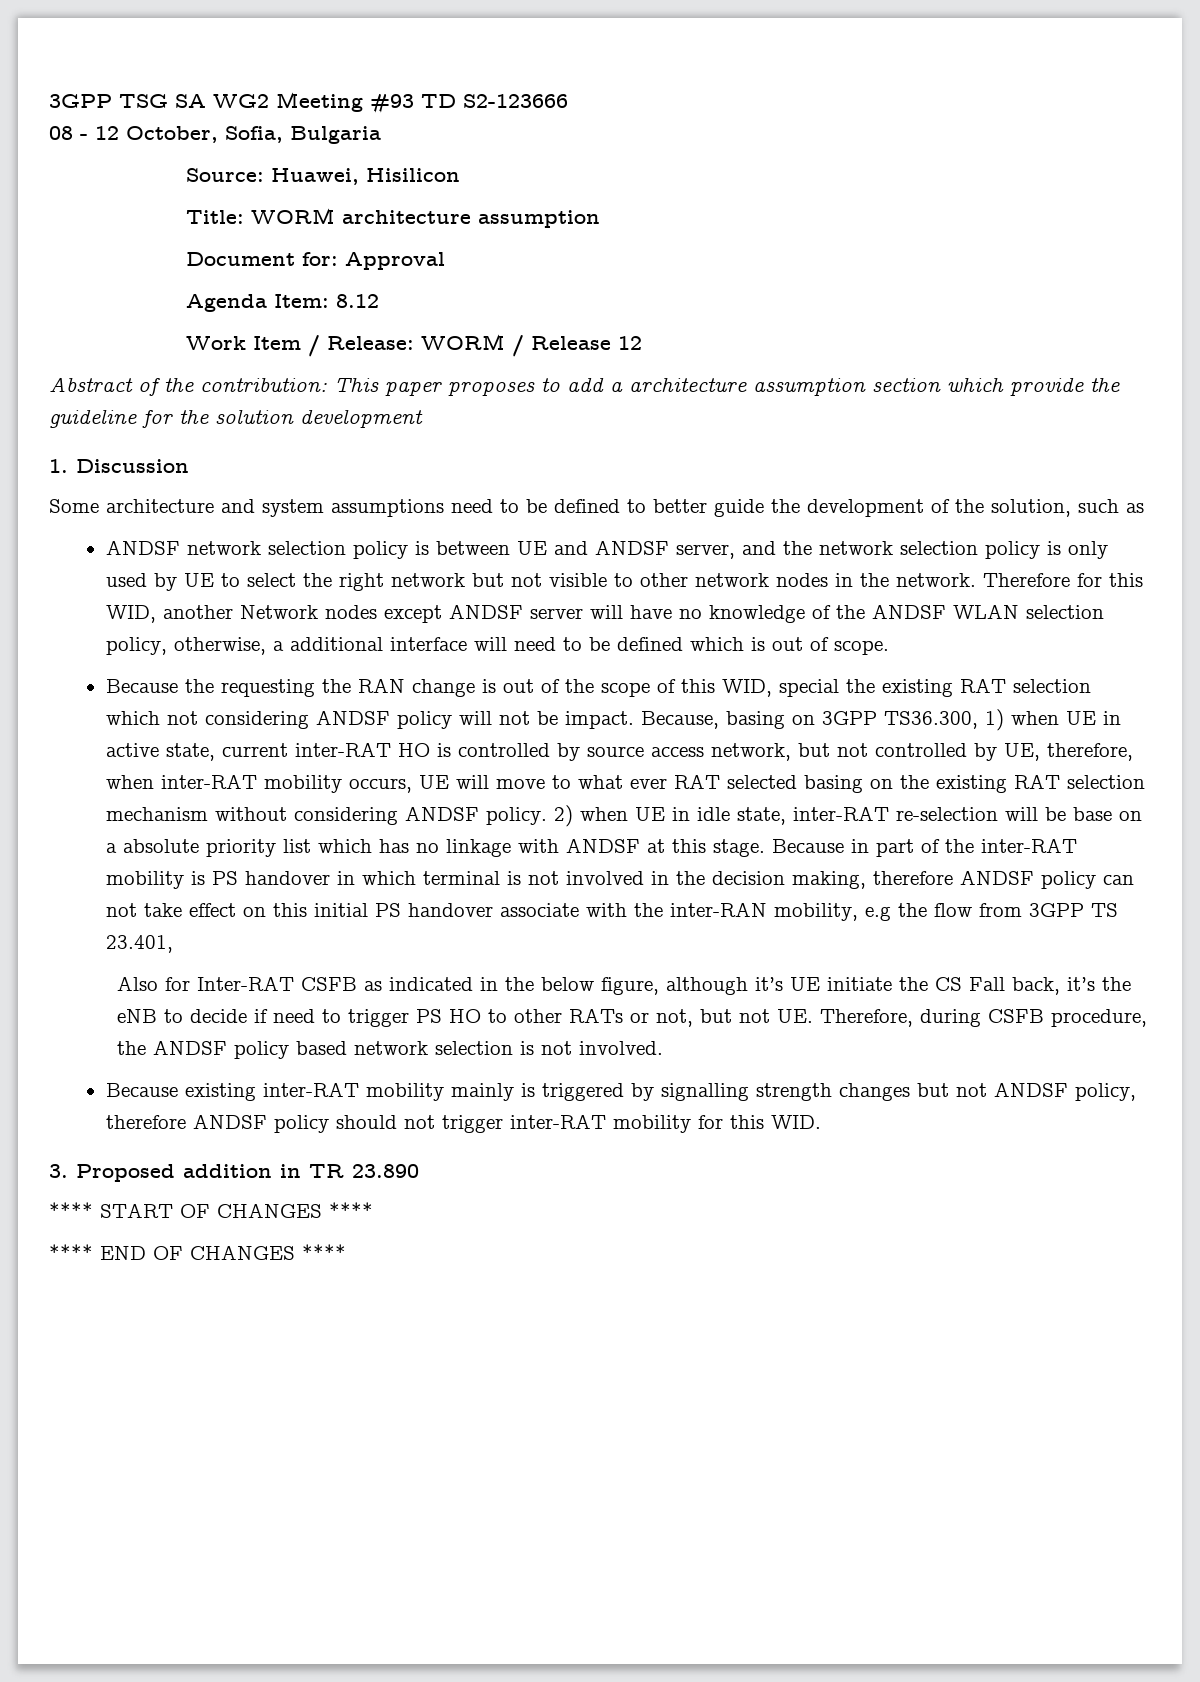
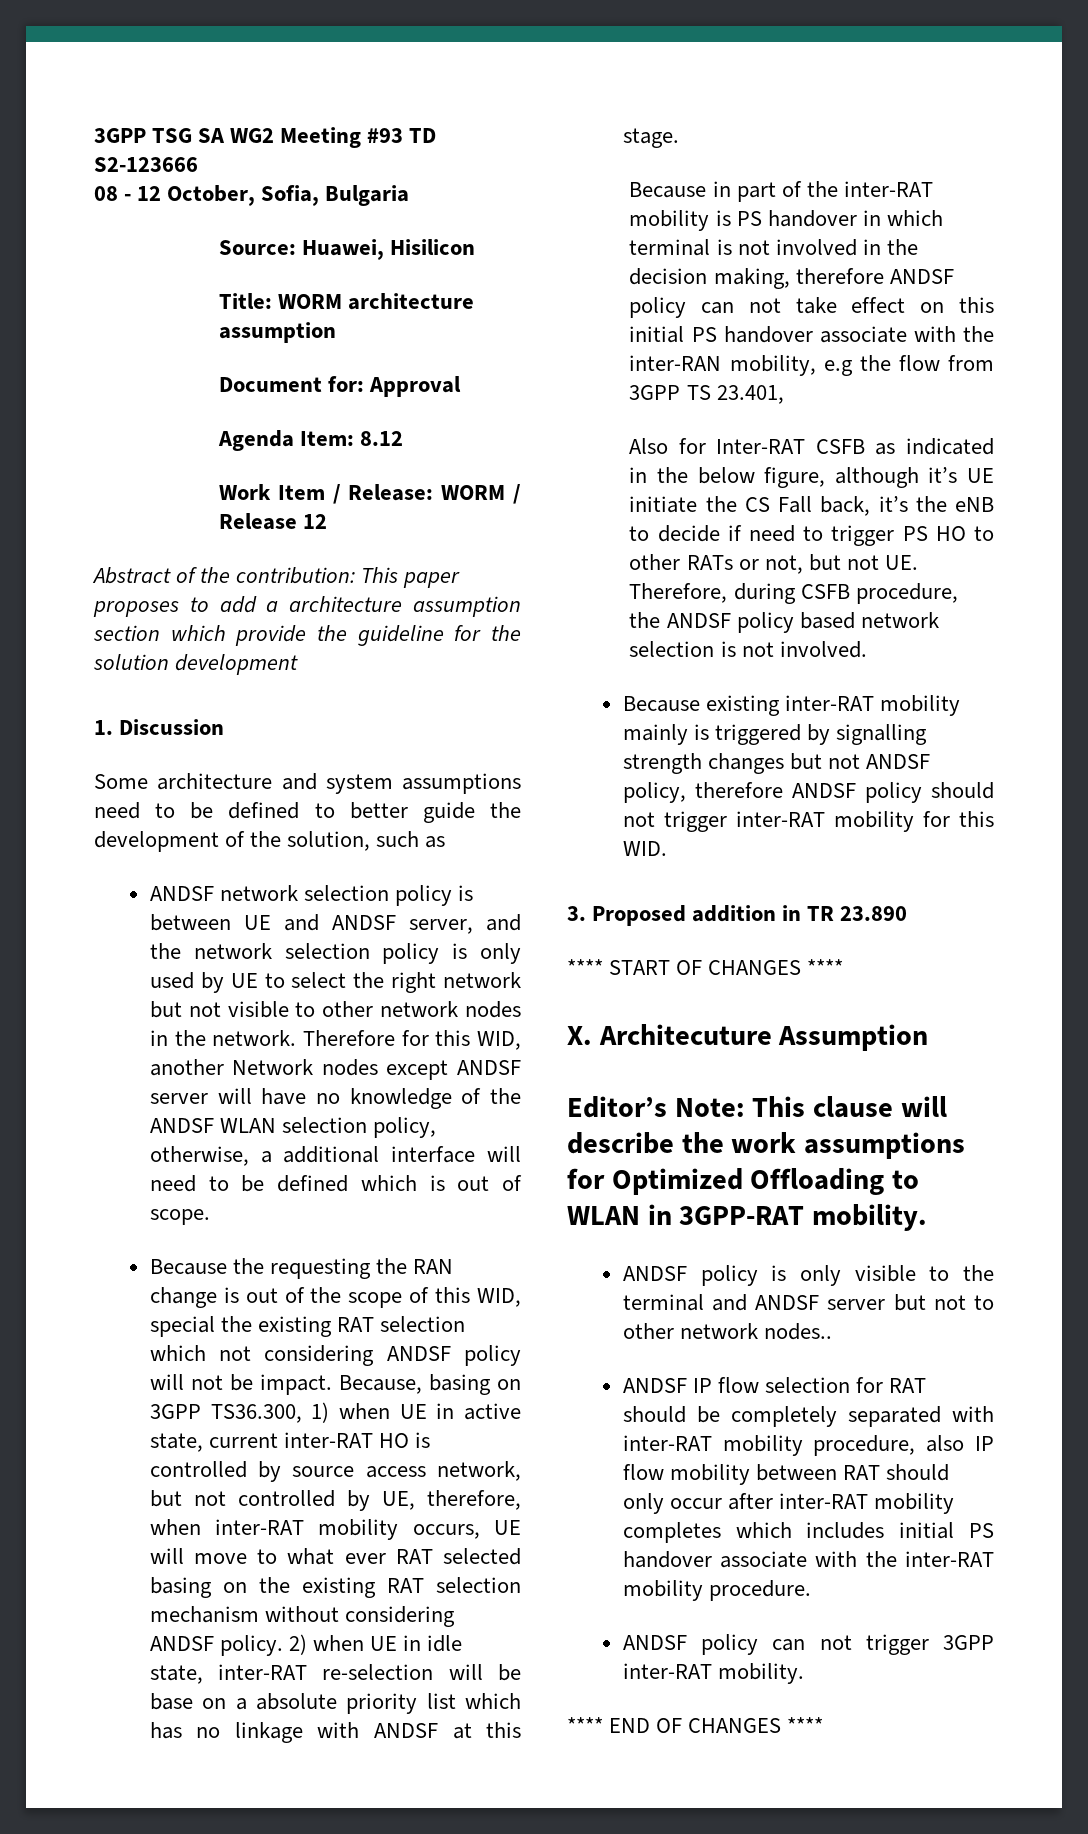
(765, 848) none -> (679, 138) //
(373, 1210) none -> [567,1024,929,1051] [567,1096,947,1118] [567,1132,966,1159] [567,1168,920,1195] [567,1204,928,1231] [622,1265,994,1286] [622,1294,994,1311] [622,1323,833,1340] [622,1377,927,1393] [622,1406,994,1427] [622,1435,994,1456] [622,1464,950,1485] [622,1493,955,1514] [622,1522,994,1543] [622,1551,994,1568] [622,1580,812,1601] [622,1634,994,1655] [622,1663,805,1684] // X. Architecuture Assumption // Editor’s Note: This clause will describe the work assumptions for Optimized Offloading to WLAN in 3GPP-RAT mobility. // ANDSF policy is only visible to the terminal and ANDSF server but not to other network nodes.. // ANDSF IP flow selection for RAT should be completely separated with inter-RAT mobility procedure, also IP flow mobility between RAT should only occur after inter-RAT mobility completes which includes initial PS handover associate with the inter-RAT mobility procedure. // ANDSF policy can not trigger 3GPP inter-RAT mobility.

